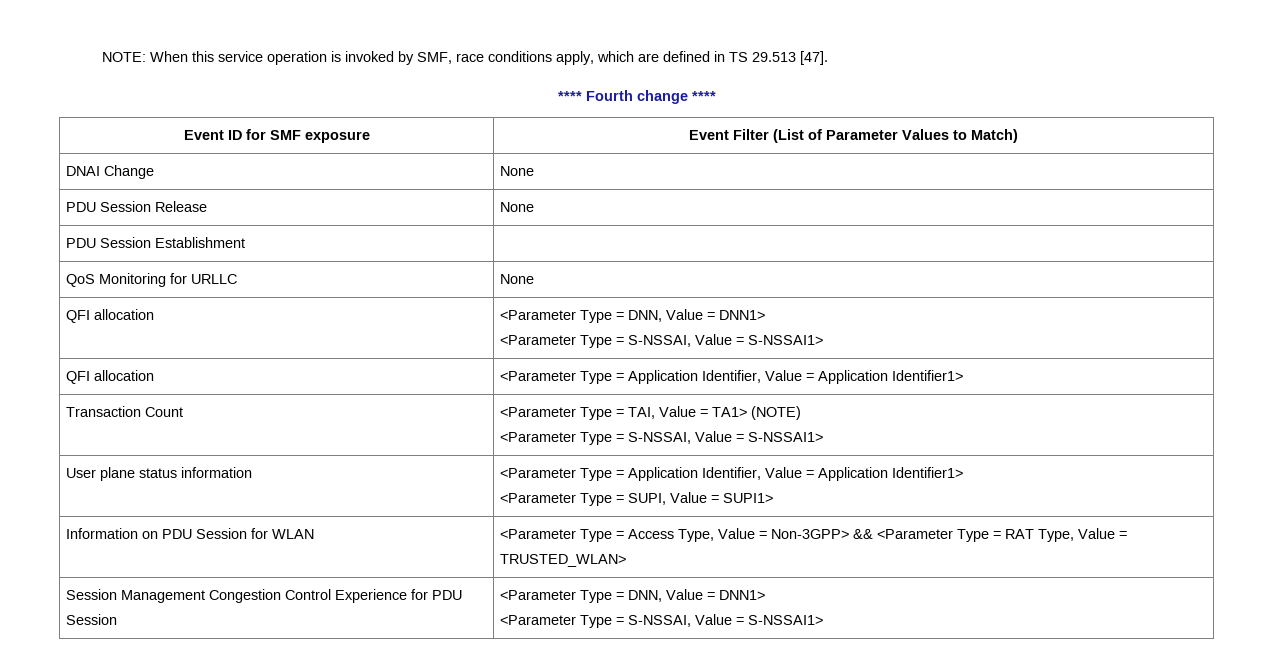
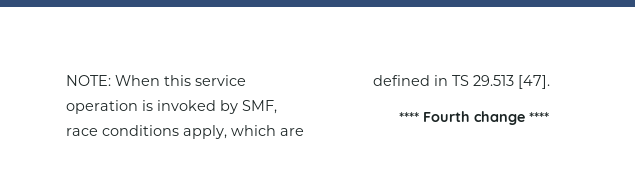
[183,129,370,143] [689,129,1018,143] [66,165,155,179] [500,166,535,176] [66,201,208,212] [500,202,535,212] [66,237,246,248] [66,273,238,287] [500,274,535,284] [66,309,155,323] [500,309,766,323] [500,334,824,348] [66,370,155,384] [500,370,964,384] [66,406,184,417] [500,406,802,420] [500,431,824,445] [66,467,253,481] [500,467,964,481] [500,492,774,506] [66,528,315,539] [500,528,1128,542] [500,554,627,567] [66,589,463,603] [66,614,118,625] [500,589,766,603] [500,614,824,628] // Event ID for SMF exposure | Event Filter (List of Parameter Values to Match) // DNAI Change | None // PDU Session Release | None // PDU Session Establishment | // QoS Monitoring for URLLC | None // QFI allocation | <Parameter Type = DNN, Value = DNN1> // <Parameter Type = S-NSSAI, Value = S-NSSAI1> // QFI allocation | <Parameter Type = Application Identifier, Value = Application Identifier1> // Transaction Count | <Parameter Type = TAI, Value = TA1> (NOTE) // <Parameter Type = S-NSSAI, Value = S-NSSAI1> // User plane status information | <Parameter Type = Application Identifier, Value = Application Identifier1> // <Parameter Type = SUPI, Value = SUPI1> // Information on PDU Session for WLAN | <Parameter Type = Access Type, Value = Non-3GPP> && <Parameter Type = RAT Type, Value = TRUSTED_WLAN> // Session Management Congestion Control Experience for PDU Session | <Parameter Type = DNN, Value = DNN1> // <Parameter Type = S-NSSAI, Value = S-NSSAI1> -> (549, 117) none

